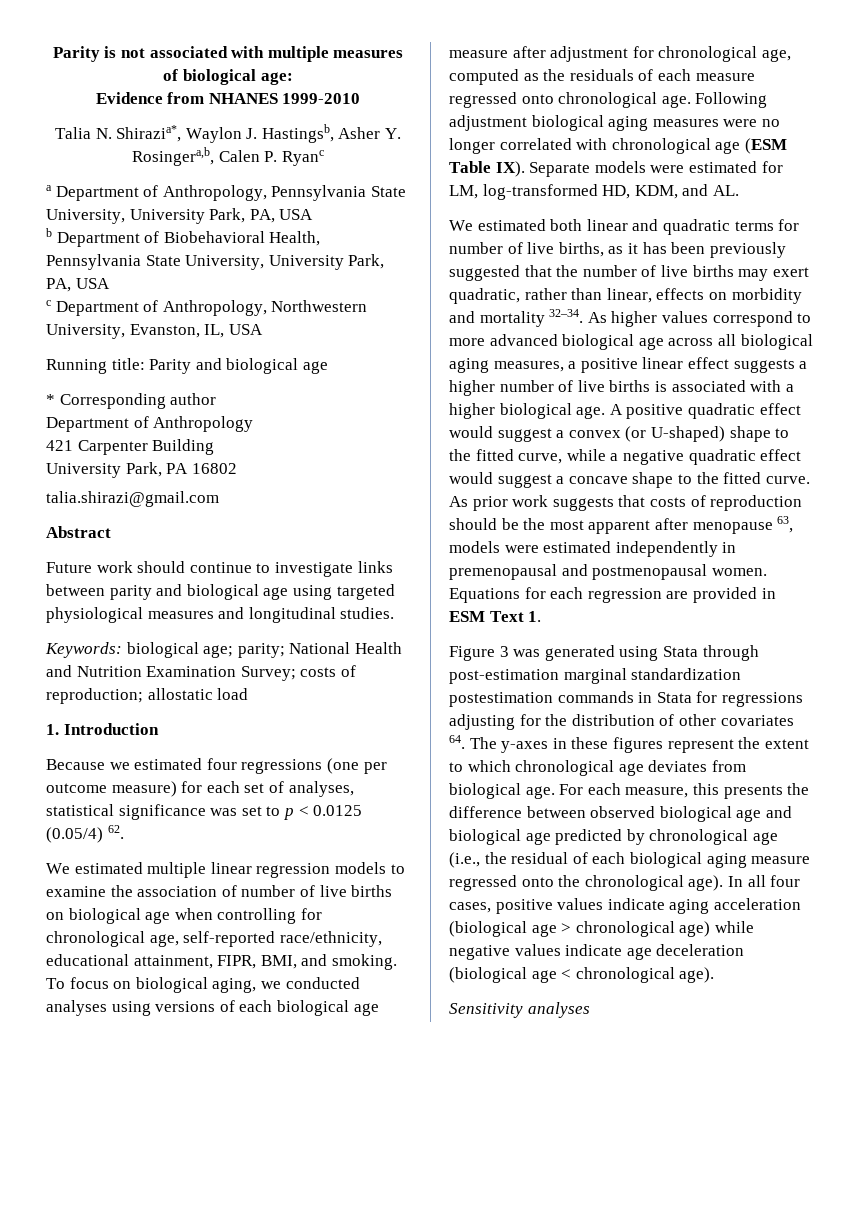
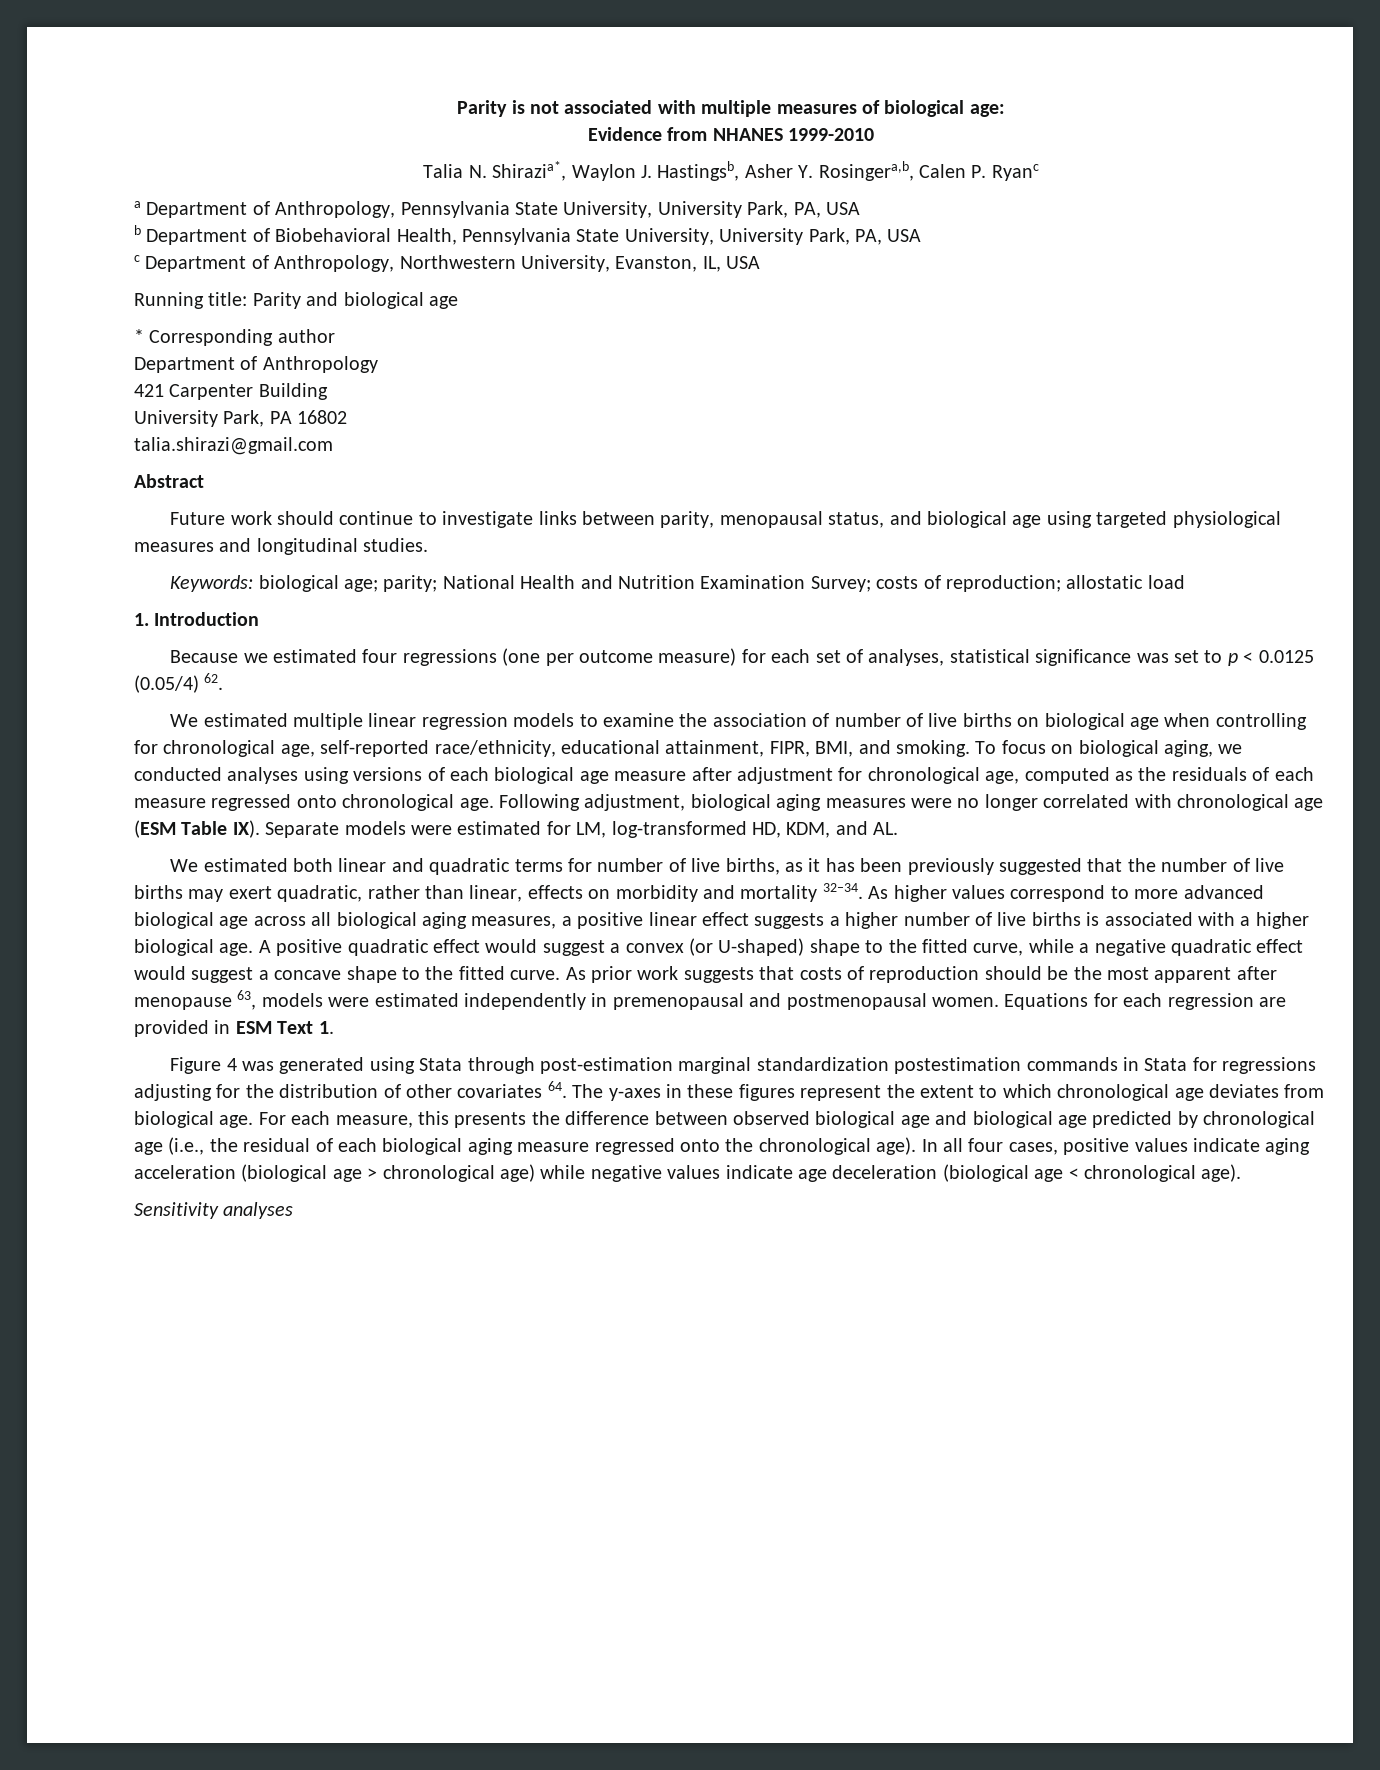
[109,585,152,600] parity -> [660,511,885,528] parity, menopausal status,
[449,115,527,131] adjustment -> [584,794,686,811] adjustment,
[499,646,509,657] 3 -> [226,1058,237,1071] 4

